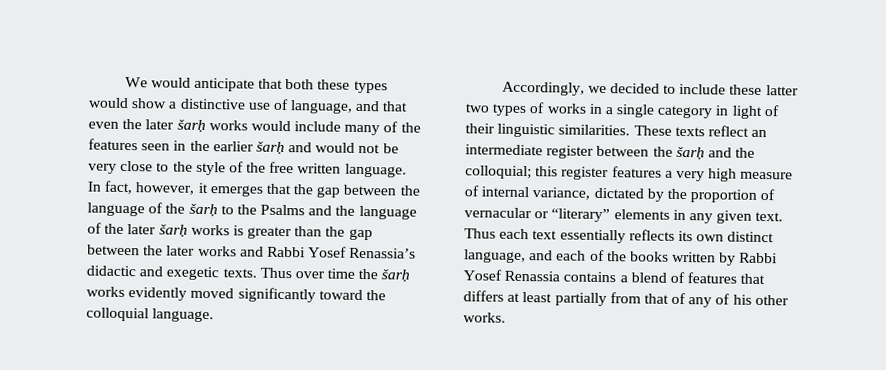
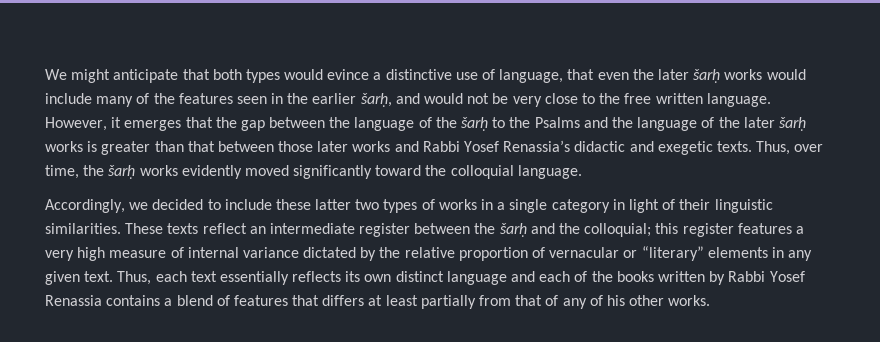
[150,77,191,88] would -> [71,69,111,83] might
[317,79,351,90] these -> (242, 74) none
[131,98,168,109] show -> [327,69,370,80] evince
[355,100,381,112] and -> (564, 76) none
[255,141,285,155] šarḥ -> [360,93,392,107] šarḥ,
[195,161,407,178] [87,180,196,195] style of the free written language. In fact, however, -> [624,93,771,107] [45,117,107,131] free written language. However,
[325,226,373,241] [87,244,164,256] the gap between the -> [187,141,314,152] that between those
[259,267,356,279] Thus over time -> [756,141,824,155] [45,165,79,179] Thus, over time,
[532,187,591,200] variance, -> [242,247,299,258] variance
(687, 194) none -> [404,247,455,258] relative
[464,228,496,239] Thus -> [117,271,152,285] Thus,
[464,249,526,264] language, -> [446,271,507,285] language

